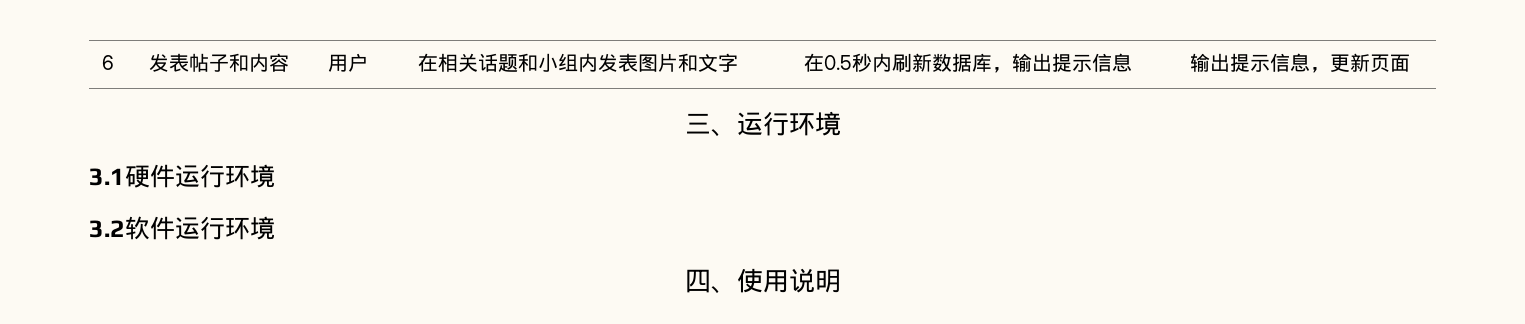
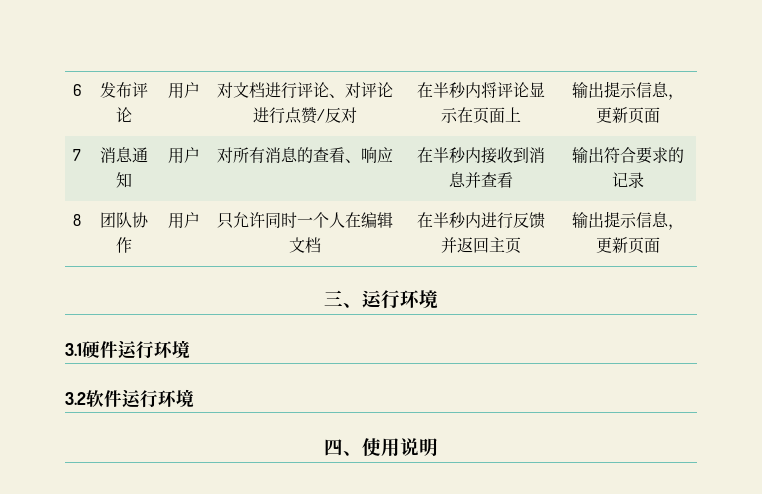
[169,53,289,72] [327,53,368,72] [417,53,738,72] [804,53,1132,73] 表帖子和内容 | 用户 | 在相关话题和小组内发表图片和文字 | 在0.5秒内刷新数据库，输出提示信息 -> [116,82,148,98] [116,107,132,123] [167,82,200,99] [217,82,393,99] [253,106,357,124] [416,82,545,98] [440,107,521,124] [572,81,684,100] [596,107,660,124] [73,149,81,161] [100,147,148,163] [116,172,132,188] [167,147,200,164] [217,147,393,163] [416,147,545,164] [448,172,513,188] [572,147,684,164] [612,172,644,188] [73,214,81,226] [100,212,149,228] [116,237,132,253] [167,212,200,229] [217,212,393,229] [289,237,321,253] [416,212,545,229] [440,237,521,254] 布评论 | 用户 | 对文档进行评论、对评论进行点赞/反对 | 在半秒内将评论显示在页面上 | 输出提示信息，更新页面 // 7 | 消息通知 | 用户 | 对所有消息的查看、响应 | 在半秒内接收到消息并查看 | 输出符合要求的记录 // 8 | 团队协作 | 用户 | 只允许同时一个人在编辑文档 | 在半秒内进行反馈并返回主页

